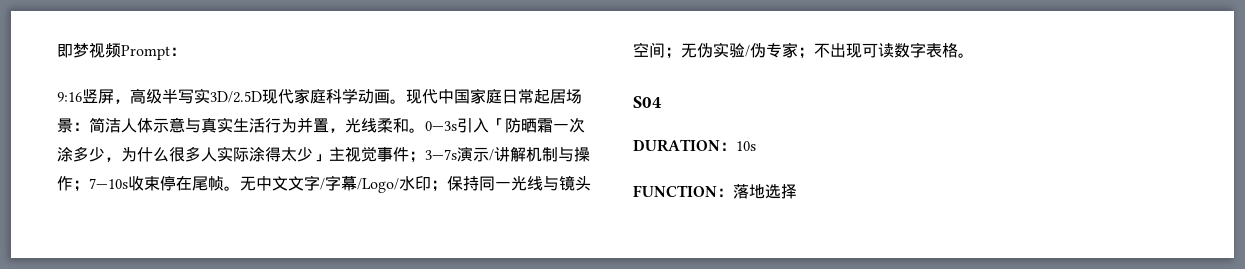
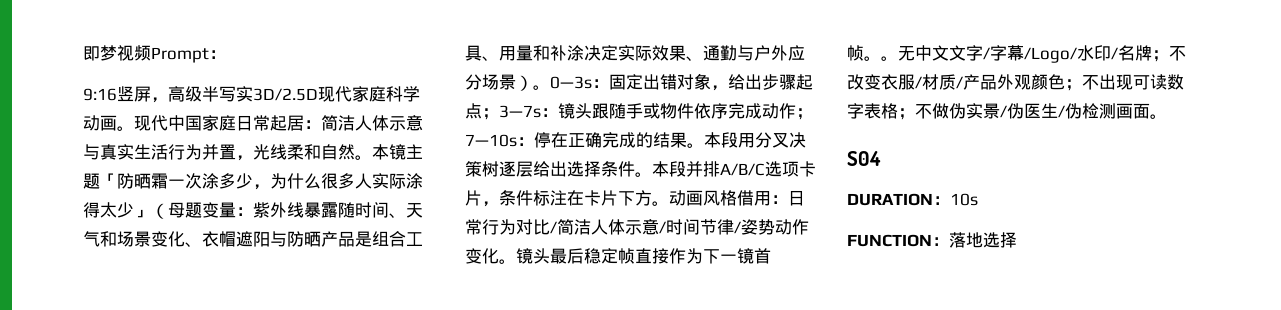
[566,89,582,104] [57,118,73,133] 场景 -> (304, 123) none
[409,118,489,133] 。0—3s引入 -> [321,144,423,160] [83,173,100,189] 自然。本镜主题
[329,146,590,163] [57,175,224,192] 主视觉事件；3—7s演示/讲解机制与操作；7—10s收束停在尾帧 -> [151,202,423,219] [83,231,423,247] [465,45,805,61] [465,73,813,91] [465,103,813,120] [465,132,806,148] [465,161,816,177] [465,190,805,207] [465,219,809,235] [465,248,771,264] [847,45,881,61] （母题变量：紫外线暴露随时间、天气和场景变化、衣帽遮阳与防晒产品是组合工具、用量和补涂决定实际效果、通勤与户外应分场景）。0—3s：固定出错对象，给出步骤起点；3—7s：镜头跟随手或物件依序完成动作；7—10s：停在正确完成的结果。本段用分叉决策树逐层给出选择条件。本段并排A/B/C选项卡片，条件标注在卡片下方。动画风格借用：日常行为对比/简洁人体示意/时间节律/姿势动作变化。镜头最后稳定帧直接作为下一镜首帧。
[431,175,591,192] [633,42,798,59] ；保持同一光线与镜头空间；无伪实验/伪专家 -> [1111,45,1186,62] [847,74,1065,90] /名牌；不改变衣服/材质/产品外观颜色
(958, 50) none -> [898,103,1150,120] ；不做伪实景/伪医生/伪检测画面

